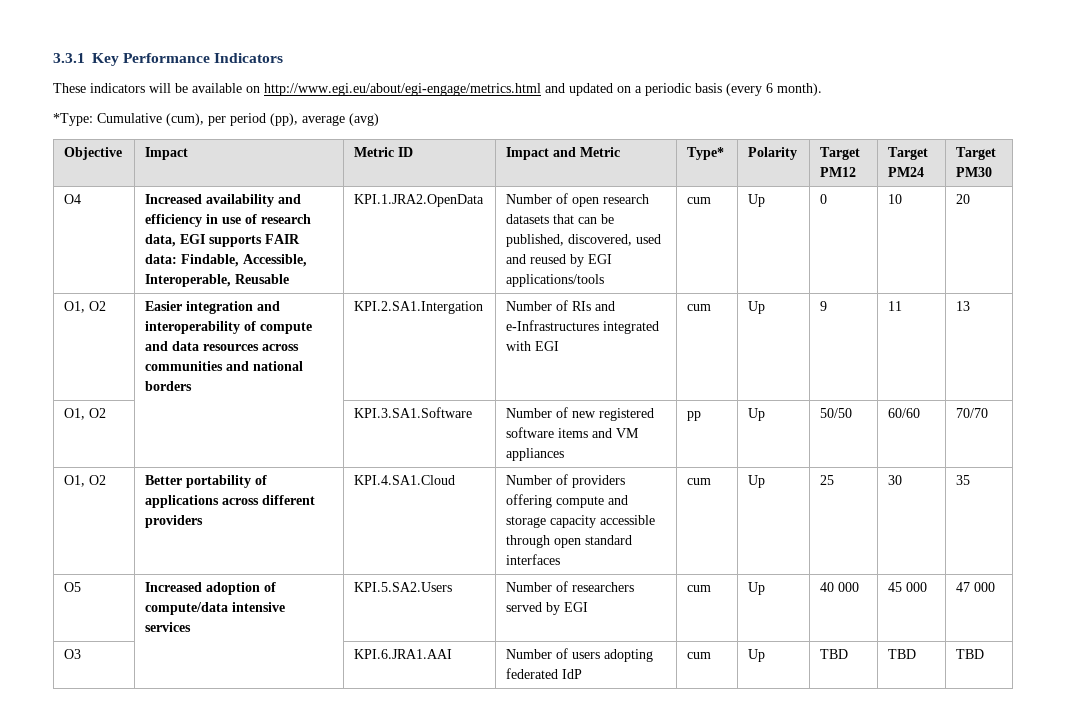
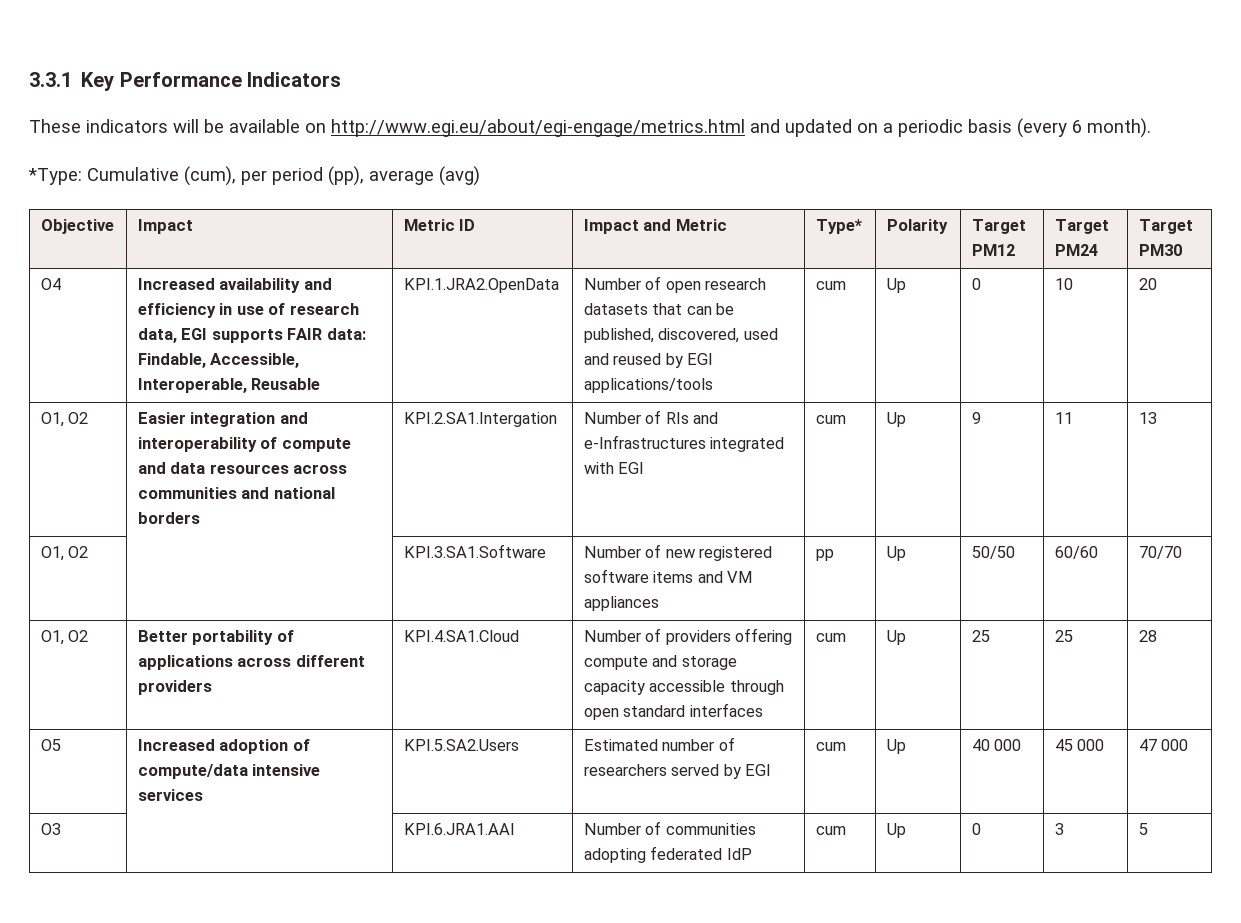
[888,475,903,485] [956,475,971,485] 30 | 35 -> [1054,630,1073,642] [1138,630,1157,642] 25 | 28
[506,582,553,592] Number -> [583,739,715,751] Estimated number
[572,652,601,659] users -> [665,823,756,835] communities
[820,649,849,659] [888,649,917,659] [956,649,985,659] TBD | TBD | TBD -> [971,823,981,835] [1054,823,1064,835] [1138,823,1148,835] 0 | 3 | 5

